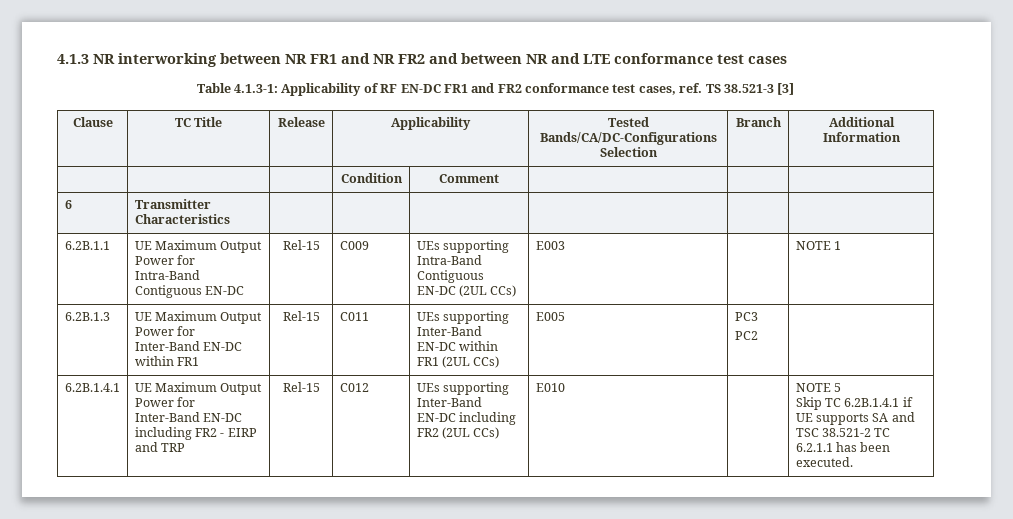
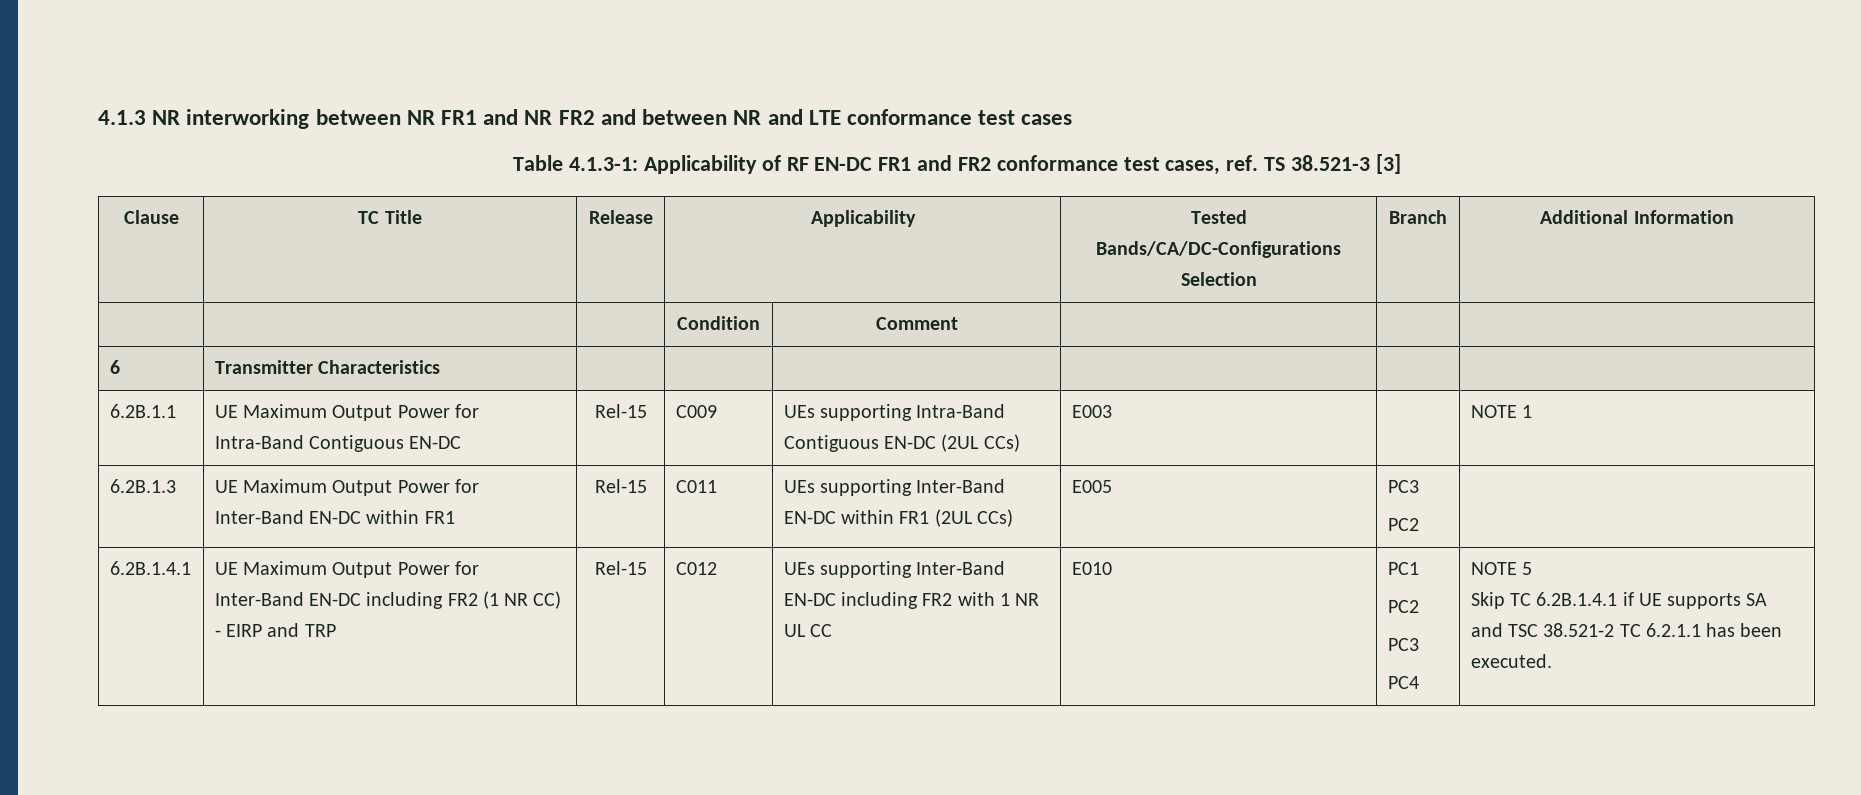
(217, 432) none -> [482,591,562,609] (1 NR CC)
[441,427,500,439] [535,383,565,392] (2UL CCs) | E010 | -> [957,592,1040,606] [783,624,833,637] [1071,562,1112,575] [1387,562,1419,575] [1387,600,1419,613] [1387,638,1419,651] [1387,676,1419,689] with 1 NR UL CC | E010 | PC1 // PC2 // PC3 // PC4

